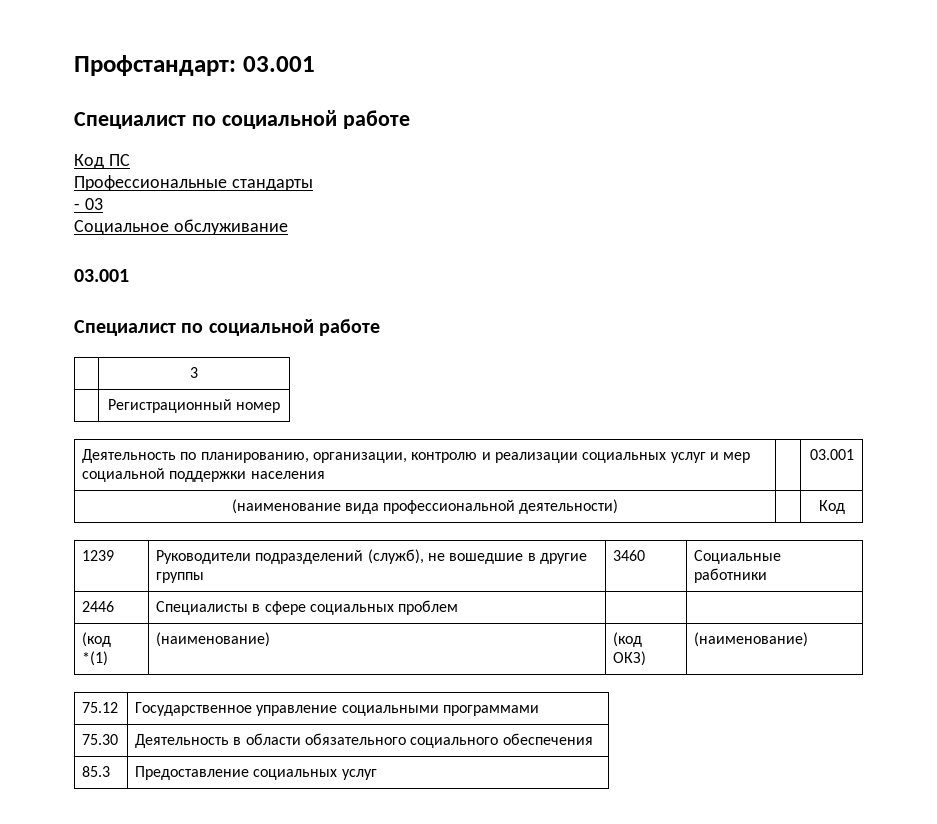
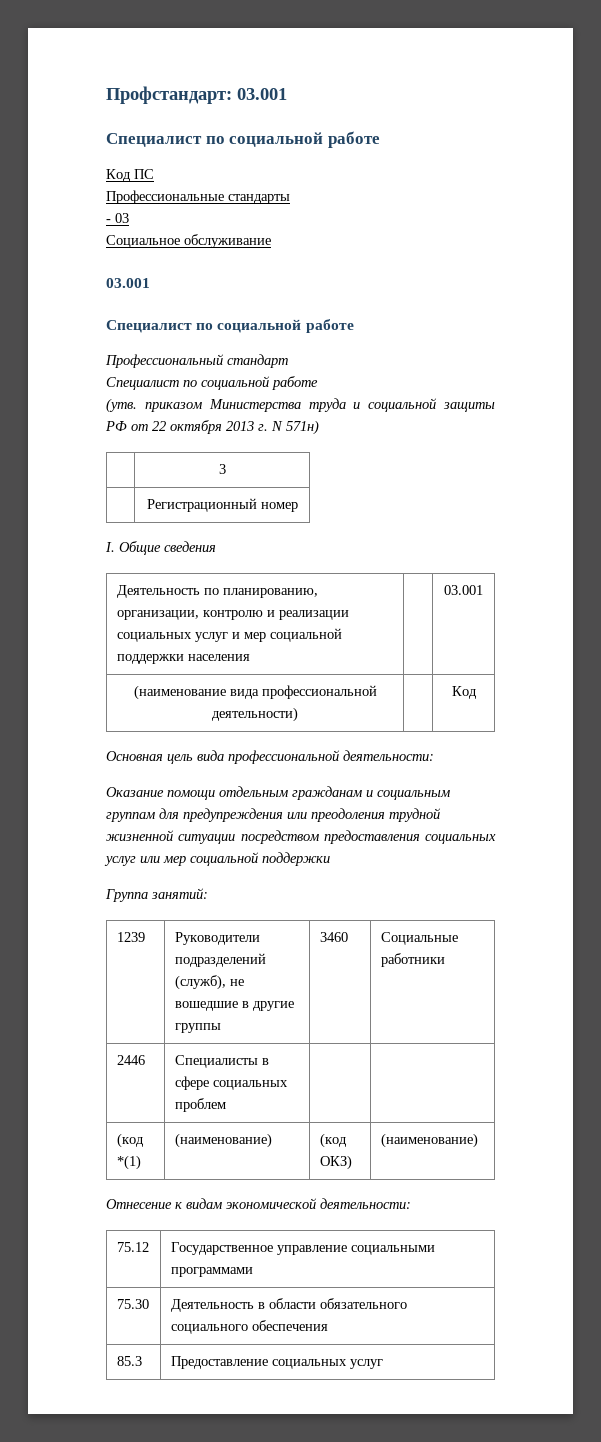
(380, 327) none -> [105,354,288,368] [106,376,318,390] [106,398,495,413] [105,420,319,435] // Профессиональный стандарт // Специалист по социальной работе // (утв. приказом Министерства труда и социальной защиты РФ от 22 октября 2013 г. N 571н)
(281, 407) none -> [105,541,216,555] // I. Общие сведения
(845, 507) none -> [106,750,434,764] [106,786,450,800] [106,808,441,822] [106,830,496,844] [104,852,330,866] [105,888,208,902] // Основная цель вида профессиональной деятельности: // Оказание помощи отдельным гражданам и социальным группам для предупреждения или преодоления трудной жизненной ситуации посредством предоставления социальных услуг или мер социальной поддержки // Группа занятий:
(809, 639) none -> [106,1198,411,1209] // Отнесение к видам экономической деятельности:

